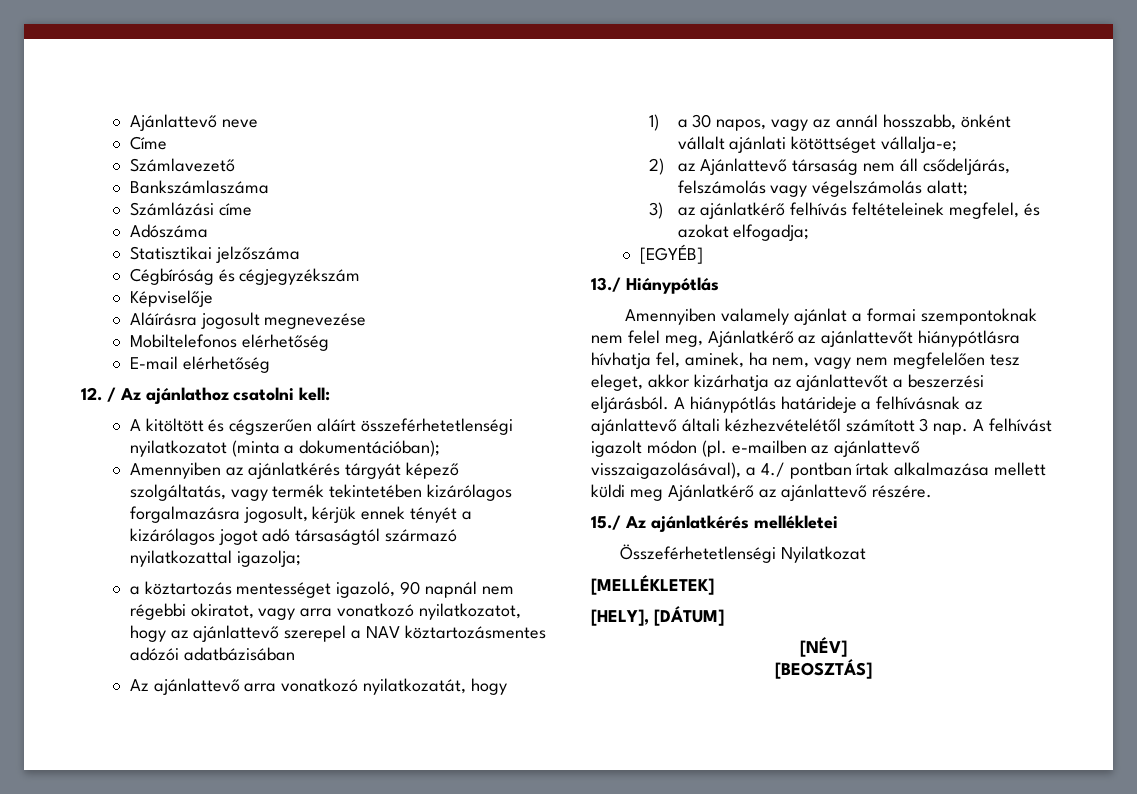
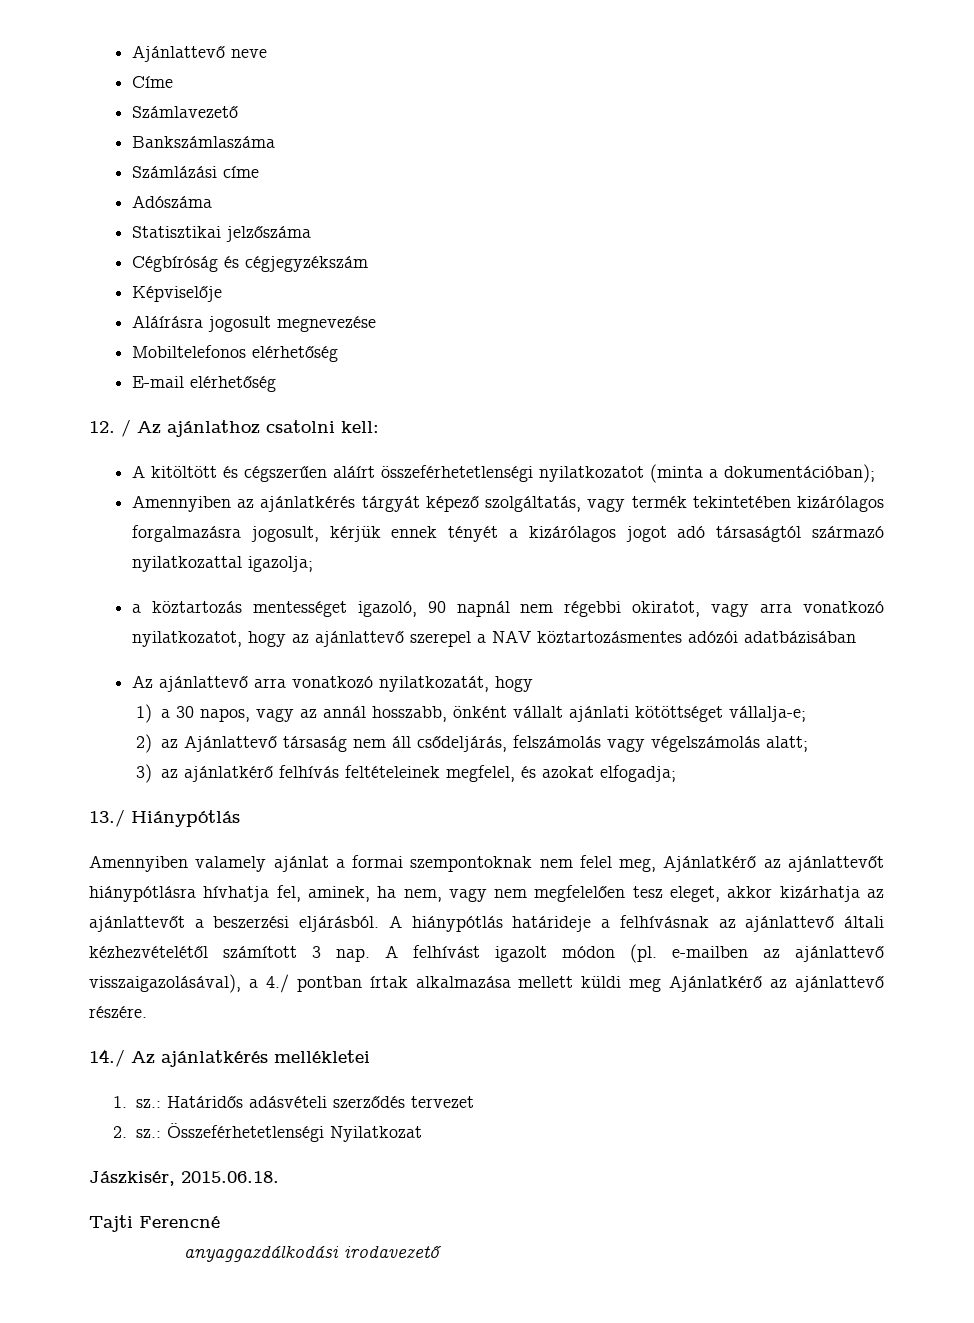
[639,244,703,264] // [EGYÉB] -> (677, 773) none
[591,515,621,530] 15./ -> [89,1049,125,1067] 14./
[619,544,866,563] [591,575,714,595] [591,606,724,626] [800,637,847,657] [775,659,872,679] Összeférhetetlenségi Nyilatkozat // [MELLÉKLETEK] // [HELY], [DÁTUM] // [NÉV] // [BEOSZTÁS] -> [112,1096,475,1108] [112,1123,423,1142] [89,1171,279,1186] [89,1215,220,1232] [183,1245,441,1262] 1. sz.: Határidős adásvételi szerződés tervezet // 2. sz.: Összeférhetetlenségi Nyilatkozat // Jászkisér, 2015.06.18. // Tajti Ferencné // anyaggazdálkodási irodavezető

